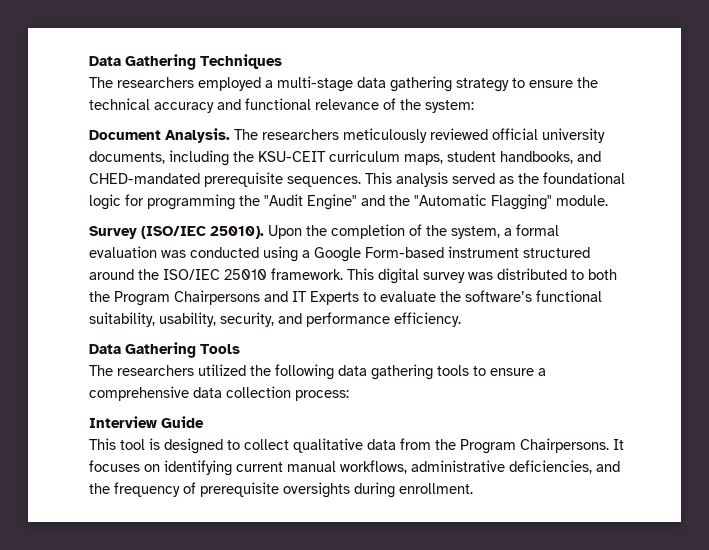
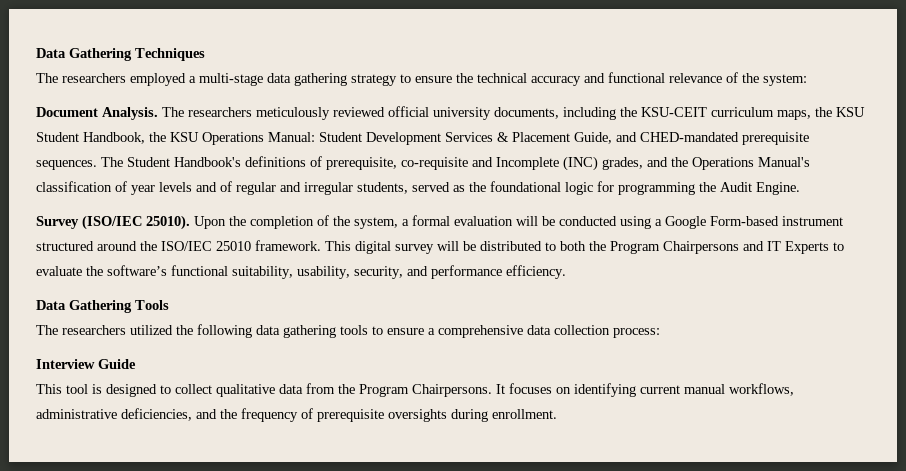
[447,151,601,164] [89,172,448,187] student handbooks, and CHED-mandated prerequisite sequences. This analysis -> [815,107,865,117] [36,132,809,145] [36,156,810,171] [36,181,408,195] the KSU Student Handbook, the KSU Operations Manual: Student Development Services & Placement Guide, and CHED-mandated prerequisite sequences. The Student Handbook's definitions of prerequisite, co-requisite and Incomplete (INC) grades, and the Operations Manual's classification of year levels and of regular and irregular students,
[264,194,608,210] "Audit Engine" and the "Automatic Flagging" module. -> [720,182,800,195] Audit Engine.
[161,250,186,258] was -> [516,216,555,226] will be
[468,272,493,280] was -> [437,241,476,251] will be

